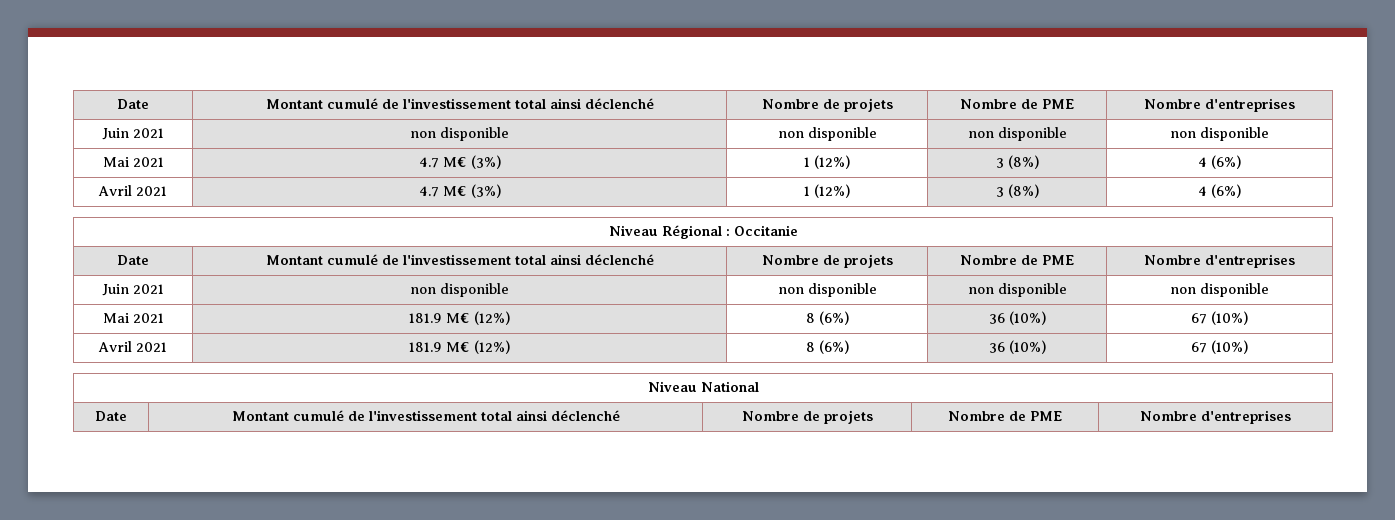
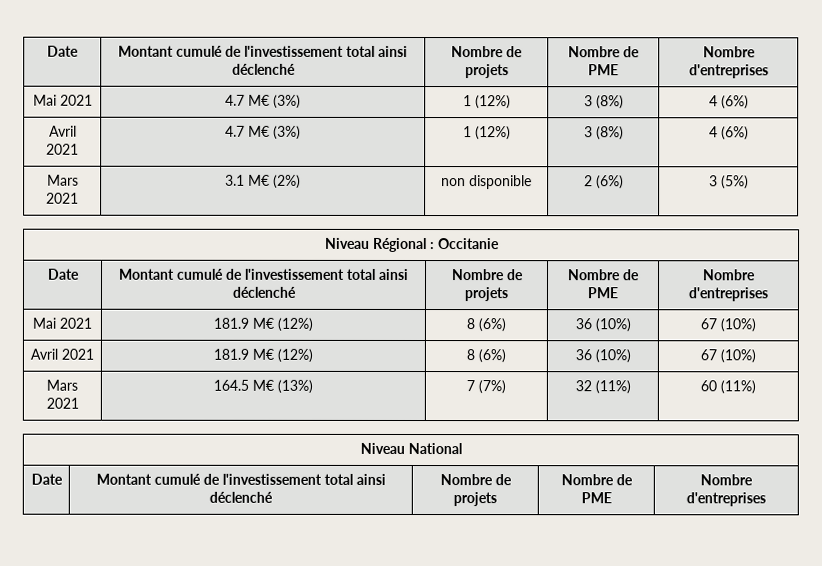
[102,128,164,140] [410,127,509,141] [777,127,877,141] [967,127,1067,141] [1170,127,1269,141] // Juin 2021 | non disponible | non disponible | non disponible | non disponible -> (769, 71) none
(1241, 191) none -> [46,174,79,186] [46,192,79,204] [225,174,301,189] [441,175,532,190] [583,175,624,190] [708,175,749,190] // Mars 2021 | 3.1 M€ (2%) | non disponible | 2 (6%) | 3 (5%)
[102,284,164,296] [410,283,509,297] [777,283,877,297] [967,283,1067,297] [1170,283,1269,297] // Juin 2021 | non disponible | non disponible | non disponible | non disponible -> (768, 294) none
(1248, 347) none -> [46,379,78,391] [45,397,79,409] [213,379,313,394] [466,380,506,395] [574,380,631,395] [700,380,756,395] // Mars 2021 | 164.5 M€ (13%) | 7 (7%) | 32 (11%) | 60 (11%)

